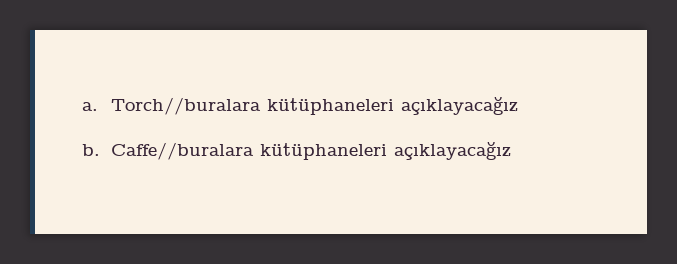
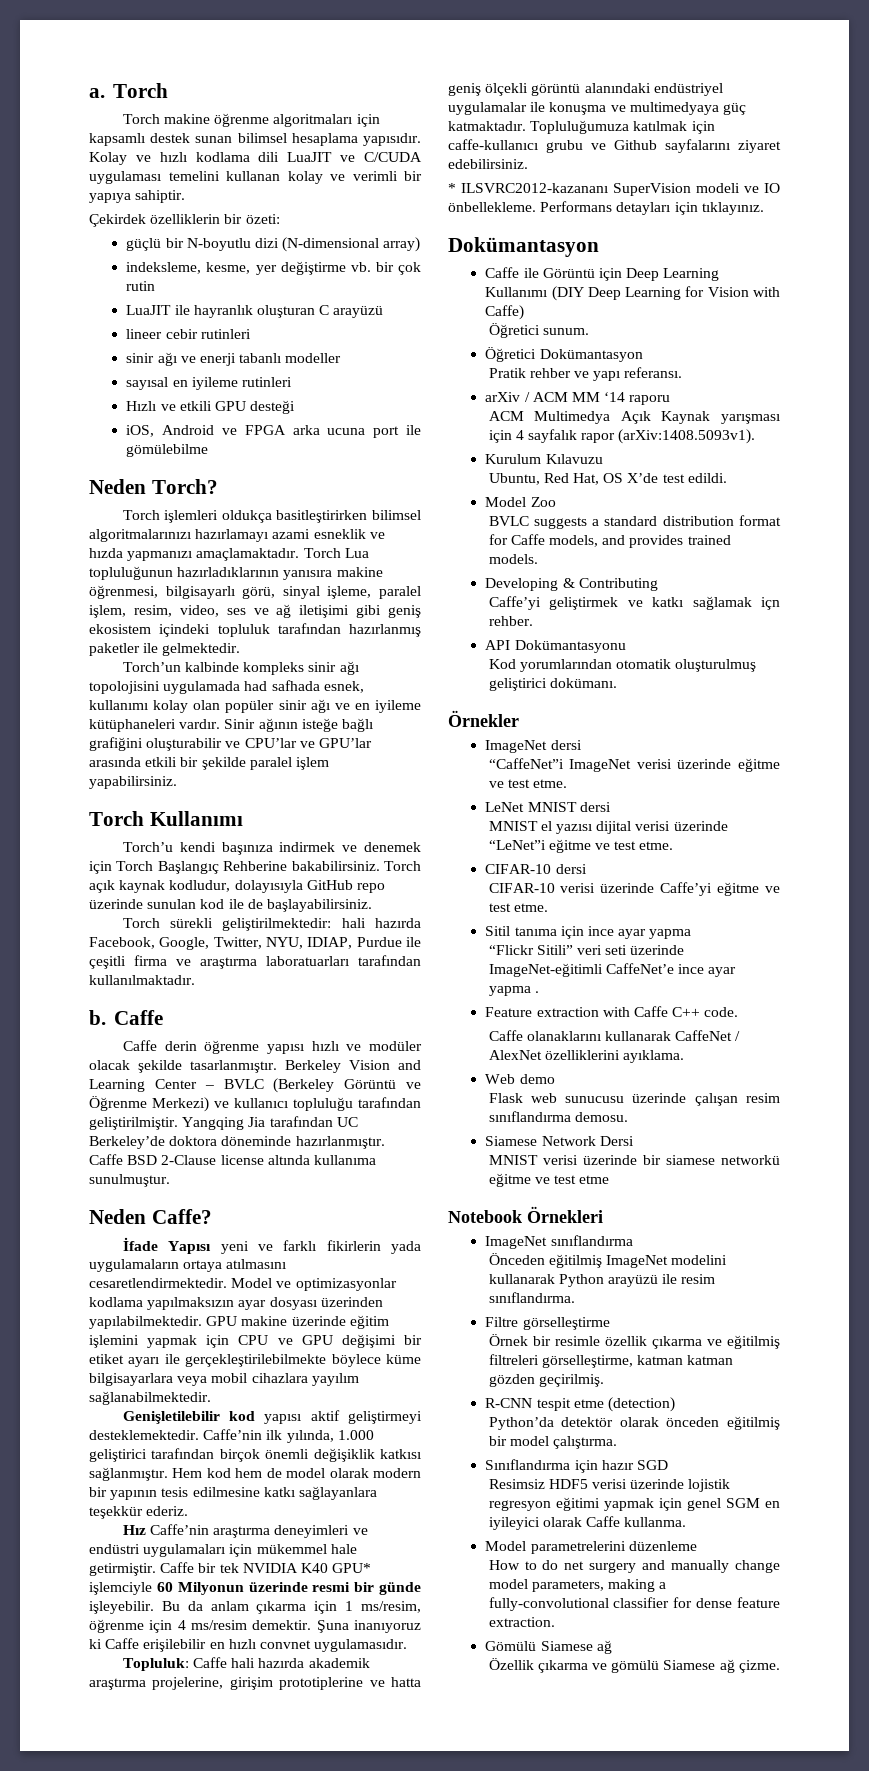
[111,97,519,115] [82,142,512,160] Torch//buralara kütüphaneleri açıklayacağız // b. Caffe//buralara kütüphaneleri açıklayacağız -> [112,83,168,98] [122,113,380,127] [89,133,421,146] [89,152,422,165] [89,171,422,184] [89,190,186,203] [89,214,280,227] [126,237,421,252] [126,261,421,275] [126,281,156,291] [126,305,384,318] [126,329,251,339] [126,352,342,366] [126,377,292,390] [126,400,296,414] [126,425,421,438] [126,444,209,457] [89,479,218,494] [122,510,421,523] [89,529,385,542] [89,548,369,561] [89,566,383,580] [89,585,421,599] [89,604,421,618] [89,623,421,637] [89,643,241,656] [122,661,360,675] [89,680,364,694] [89,699,421,713] [89,718,374,732] [89,737,372,751] [89,757,329,770] [89,776,177,789] [89,811,243,826] [122,842,421,855] [89,861,421,874] [89,880,385,893] [89,899,372,912] [122,918,421,931] [89,937,421,950] [89,955,421,969] [89,975,195,985] [89,1010,163,1025] [122,1040,422,1054] [89,1060,421,1073] [89,1078,421,1093] [89,1096,421,1112] [89,1116,358,1130] [89,1136,385,1149] [89,1154,376,1165] [89,1174,170,1187] [89,1209,212,1224] [122,1237,421,1254] [89,1259,288,1272] [89,1278,397,1291] [89,1297,383,1310] [89,1315,389,1329] [89,1334,422,1348] [89,1354,421,1367] [89,1373,359,1386] [89,1391,211,1405] [122,1410,422,1424] [89,1429,374,1443] [89,1448,422,1462] [89,1467,421,1481] [89,1486,377,1500] [89,1506,189,1519] [122,1524,368,1538] [89,1544,357,1557] [89,1562,372,1576] [89,1582,421,1595] [89,1601,421,1614] [89,1619,421,1633] [89,1638,408,1652] [122,1657,370,1671] [89,1677,421,1690] [448,83,723,96] [448,102,746,115] [448,120,715,134] [448,139,781,153] [448,159,528,169] [448,183,780,196] [448,201,764,215] [448,237,599,257] [485,267,720,281] [485,286,780,301] [485,305,525,320] [488,323,589,338] [485,347,643,362] [488,367,683,381] [485,392,671,405] [488,411,781,424] [488,429,756,444] [485,454,603,464] [488,473,727,485] [485,497,556,507] [488,515,781,529] [488,534,731,548] [488,554,538,564] [485,578,658,591] [488,596,780,610] [488,616,533,626] [485,640,626,653] [488,659,757,672] [488,678,617,691] [448,710,519,727] [485,740,582,753] [488,758,780,772] [488,779,567,788] [485,802,611,812] [488,821,728,834] [488,839,674,853] [485,864,587,874] [488,882,780,896] [488,903,548,912] [485,926,692,939] [488,945,685,955] [488,963,737,977] [488,986,539,996] [485,1006,739,1017] [488,1030,741,1041] [488,1050,684,1063] [485,1074,555,1084] [488,1093,780,1106] [488,1111,628,1122] [485,1136,634,1146] [488,1155,780,1165] [488,1173,610,1187] [448,1206,603,1223] [485,1235,633,1249] [488,1253,728,1268] [488,1274,716,1287] [488,1292,575,1303] [485,1317,610,1330] [488,1334,780,1349] [488,1354,734,1368] [488,1374,604,1387] [485,1397,675,1412] [488,1416,780,1430] [488,1436,617,1449] [485,1459,668,1473] [488,1479,731,1492] [488,1497,780,1511] [488,1516,687,1530] [485,1541,697,1554] [488,1560,780,1573] [488,1579,667,1592] [488,1597,780,1611] [488,1617,555,1627] [485,1640,612,1654] [488,1658,780,1673] Torch // Torch makine öğrenme algoritmaları için kapsamlı destek sunan bilimsel hesaplama yapısıdır. Kolay ve hızlı kodlama dili LuaJIT ve C/CUDA uygulaması temelini kullanan kolay ve verimli bir yapıya sahiptir. // Çekirdek özelliklerin bir özeti: // güçlü bir N-boyutlu dizi (N-dimensional array) // indeksleme, kesme, yer değiştirme vb. bir çok rutin // LuaJIT ile hayranlık oluşturan C arayüzü // lineer cebir rutinleri // sinir ağı ve enerji tabanlı modeller // sayısal en iyileme rutinleri // Hızlı ve etkili GPU desteği // iOS, Android ve FPGA arka ucuna port ile gömülebilme // Neden Torch? // Torch işlemleri oldukça basitleştirirken bilimsel algoritmalarınızı hazırlamayı azami esneklik ve hızda yapmanızı amaçlamaktadır. Torch Lua topluluğunun hazırladıklarının yanısıra makine öğrenmesi, bilgisayarlı görü, sinyal işleme, paralel işlem, resim, video, ses ve ağ iletişimi gibi geniş ekosistem içindeki topluluk tarafından hazırlanmış paketler ile gelmektedir. // Torch’un kalbinde kompleks sinir ağı topolojisini uygulamada had safhada esnek, kullanımı kolay olan popüler sinir ağı ve en iyileme kütüphaneleri vardır. Sinir ağının isteğe bağlı grafiğini oluşturabilir ve CPU’lar ve GPU’lar arasında etkili bir şekilde paralel işlem yapabilirsiniz. // Torch Kullanımı // Torch’u kendi başınıza indirmek ve denemek için Torch Başlangıç Rehberine bakabilirsiniz. Torch açık kaynak kodludur, dolayısıyla GitHub repo üzerinde sunulan kod ile de başlayabilirsiniz. // Torch sürekli geliştirilmektedir: hali hazırda Facebook, Google, Twitter, NYU, IDIAP, Purdue ile çeşitli firma ve araştırma laboratuarları tarafından kullanılmaktadır. // b. Caffe // Caffe derin öğrenme yapısı hızlı ve modüler olacak şekilde tasarlanmıştır. Berkeley Vision and Learning Center – BVLC (Berkeley Görüntü ve Öğrenme Merkezi) ve kullanıcı topluluğu tarafından geliştirilmiştir. Yangqing Jia tarafından UC Berkeley’de doktora döneminde hazırlanmıştır. Caffe BSD 2-Clause license altında kullanıma sunulmuştur. // Neden Caffe? // İfade Yapısı yeni ve farklı fikirlerin yada uygulamaların ortaya atılmasını cesaretlendirmektedir. Model ve optimizasyonlar kodlama yapılmaksızın ayar dosyası üzerinden yapılabilmektedir. GPU makine üzerinde eğitim işlemini yapmak için CPU ve GPU değişimi bir etiket ayarı ile gerçekleştirilebilmekte böylece küme bilgisayarlara veya mobil cihazlara yayılım sağlanabilmektedir. // Genişletilebilir kod yapısı aktif geliştirmeyi desteklemektedir. Caffe’nin ilk yılında, 1.000 geliştirici tarafından birçok önemli değişiklik katkısı sağlanmıştır. Hem kod hem de model olarak modern bir yapının tesis edilmesine katkı sağlayanlara teşekkür ederiz. // Hız Caffe’nin araştırma deneyimleri ve endüstri uygulamaları için mükemmel hale getirmiştir. Caffe bir tek NVIDIA K40 GPU* işlemciyle 60 Milyonun üzerinde resmi bir günde işleyebilir. Bu da anlam çıkarma için 1 ms/resim, öğrenme için 4 ms/resim demektir. Şuna inanıyoruz ki Caffe erişilebilir en hızlı convnet uygulamasıdır. // Topluluk: Caffe hali hazırda akademik araştırma projelerine, girişim prototiplerine ve hatta geniş ölçekli görüntü alanındaki endüstriyel uygulamalar ile konuşma ve multimedyaya güç katmaktadır. Topluluğumuza katılmak için caffe-kullanıcı grubu ve Github sayfalarını ziyaret edebilirsiniz. // * ILSVRC2012-kazananı SuperVision modeli ve IO önbellekleme. Performans detayları için tıklayınız. // Dokümantasyon // Caffe ile Görüntü için Deep Learning Kullanımı (DIY Deep Learning for Vision with Caffe) // Öğretici sunum. // Öğretici Dokümantasyon // Pratik rehber ve yapı referansı. // arXiv / ACM MM ‘14 raporu // ACM Multimedya Açık Kaynak yarışması için 4 sayfalık rapor (arXiv:1408.5093v1). // Kurulum Kılavuzu // Ubuntu, Red Hat, OS X’de test edildi. // Model Zoo // BVLC suggests a standard distribution format for Caffe models, and provides trained models. // Developing & Contributing // Caffe’yi geliştirmek ve katkı sağlamak içn rehber. // API Dokümantasyonu // Kod yorumlarından otomatik oluşturulmuş geliştirici dokümanı. // Örnekler // ImageNet dersi // “CaffeNet”i ImageNet verisi üzerinde eğitme ve test etme. // LeNet MNIST dersi // MNIST el yazısı dijital verisi üzerinde “LeNet”i eğitme ve test etme. // CIFAR-10 dersi // CIFAR-10 verisi üzerinde Caffe’yi eğitme ve test etme. // Sitil tanıma için ince ayar yapma // “Flickr Sitili” veri seti üzerinde ImageNet-eğitimli CaffeNet’e ince ayar yapma . // Feature extraction with Caffe C++ code. // Caffe olanaklarını kullanarak CaffeNet / AlexNet özelliklerini ayıklama. // Web demo // Flask web sunucusu üzerinde çalışan resim sınıflandırma demosu. // Siamese Network Dersi // MNIST verisi üzerinde bir siamese networkü eğitme ve test etme // Notebook Örnekleri // ImageNet sınıflandırma // Önceden eğitilmiş ImageNet modelini kullanarak Python arayüzü ile resim sınıflandırma. // Filtre görselleştirme // Örnek bir resimle özellik çıkarma ve eğitilmiş filtreleri görselleştirme, katman katman gözden geçirilmiş. // R-CNN tespit etme (detection) // Python’da detektör olarak önceden eğitilmiş bir model çalıştırma. // Sınıflandırma için hazır SGD // Resimsiz HDF5 verisi üzerinde lojistik regresyon eğitimi yapmak için genel SGM en iyileyici olarak Caffe kullanma. // Model parametrelerini düzenleme // How to do net surgery and manually change model parameters, making a fully-convolutional classifier for dense feature extraction. // Gömülü Siamese ağ // Özellik çıkarma ve gömülü Siamese ağ çizme.

